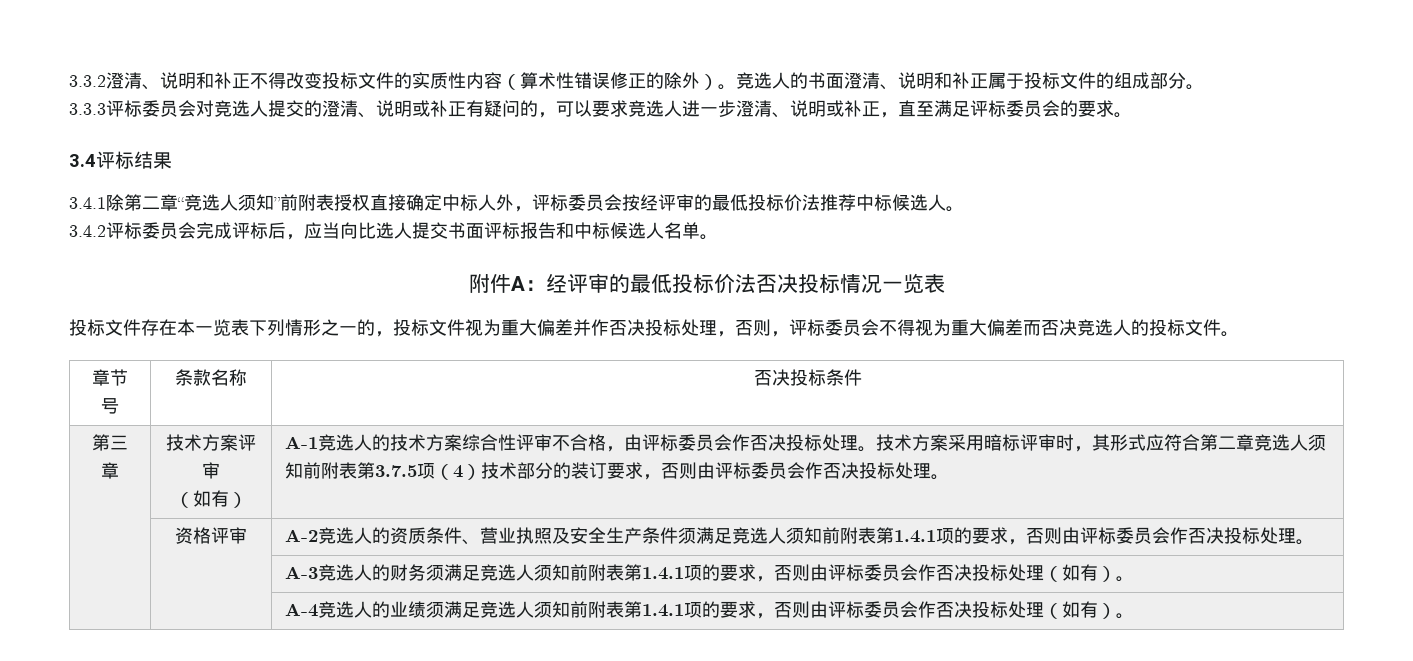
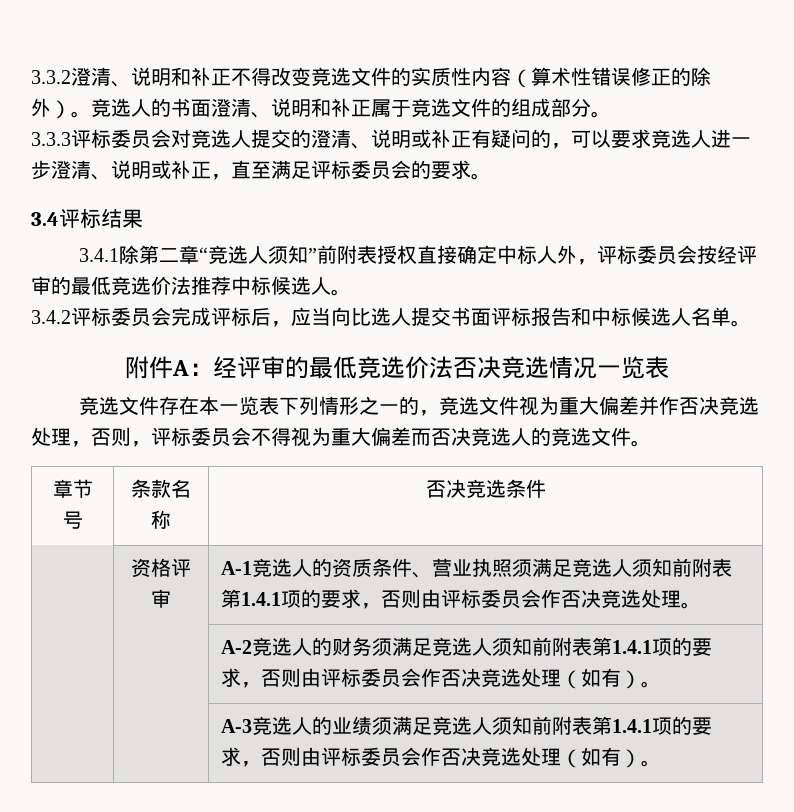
[322,72,358,89] 投标 -> [311,67,351,86] 竞选
[1024,72,1060,89] 投标 -> [411,98,451,117] 竞选
[748,194,784,211] 投标 -> [111,276,151,295] 竞选
[671,274,714,293] 投标 -> [357,356,405,379] 竞选
[797,274,840,293] 投标 -> [501,356,549,379] 竞选
[69,319,105,336] 投标 -> [78,396,119,415] 竞选
[393,319,429,336] 投标 -> [438,396,479,415] 竞选
[645,319,681,336] 投标 -> [718,396,759,415] 竞选
[1149,319,1185,336] 投标 -> [551,427,591,446] 竞选
[789,369,862,386] [92,434,128,451] [101,462,119,479] [166,434,256,451] [202,462,220,479] [175,490,247,508] [285,434,1327,452] [285,462,950,480] 投标条件 // 第三章 | 技术方案评审 // （如有） | A-1竞选人的技术方案综合性评审不合格，由评标委员会作否决投标处理。技术方案采用暗标评审时，其形式应符合第二章竞选人须知前附表第3.7.5项（4）技术部分的装订要求，否则由评标委员会作否决投标处理。 -> [465,479,546,498] 竞选条件
[285,529,319,542] A-2 -> [220,561,252,575] A-1
[552,527,679,544] 及安全生产条件 -> (512, 568) none
[1224,527,1261,544] 投标 -> [600,589,641,608] 竞选
[285,566,319,579] A-3 -> [220,640,252,654] A-2
[972,564,1009,581] 投标 -> [480,668,521,687] 竞选
[285,603,319,617] A-4 -> [220,719,252,733] A-3
[972,601,1009,618] 投标 -> [480,747,521,766] 竞选

